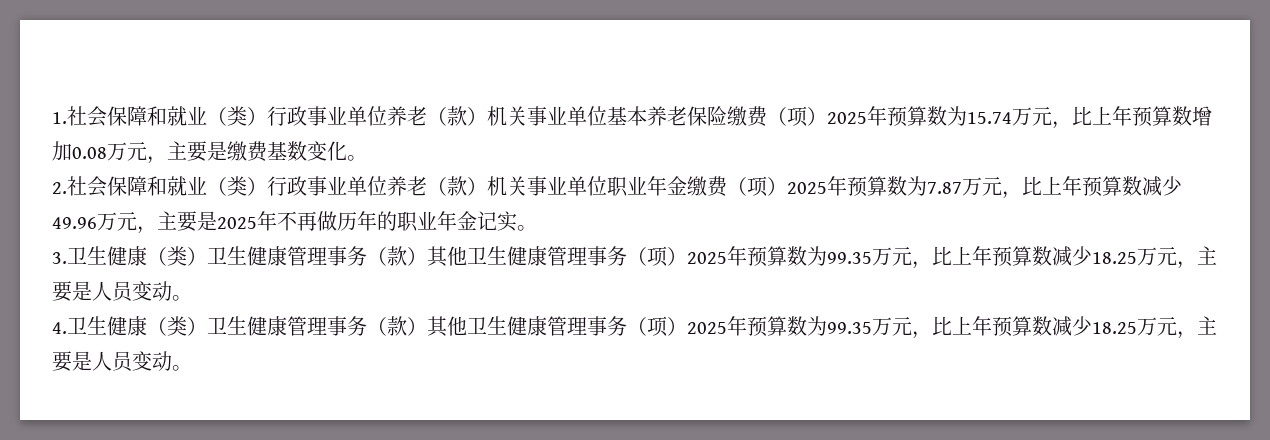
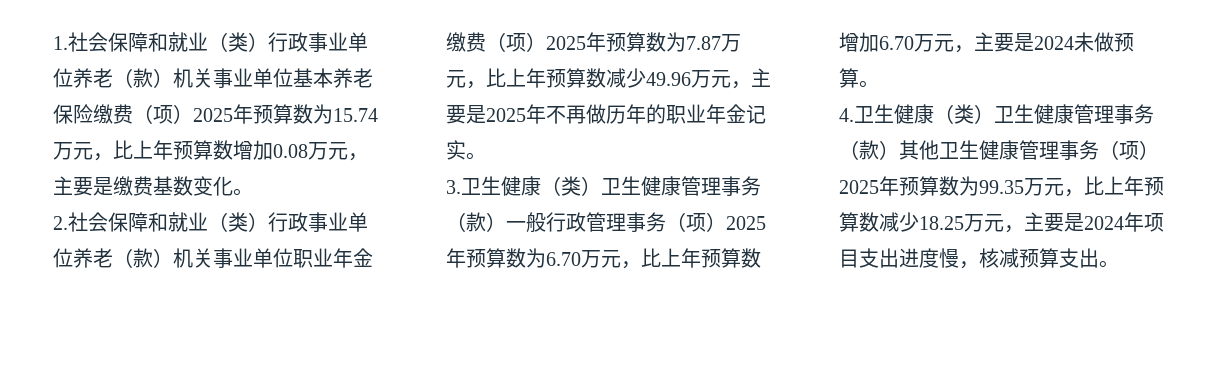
[427,246,1217,269] [52,281,172,302] 其他卫生健康管理事务（项）2025年预算数为99.35万元，比上年预算数减少18.25万元，主要是人员变动 -> [506,212,766,232] [446,248,761,269] [839,32,1134,53] [839,68,859,88] 一般行政管理事务（项）2025年预算数为6.70万元，比上年预算数增加6.70万元，主要是2024未做预算
[92,351,172,372] 人员变动 -> [1084,212,1164,232] [839,248,1099,269] 2024年项目支出进度慢，核减预算支出

